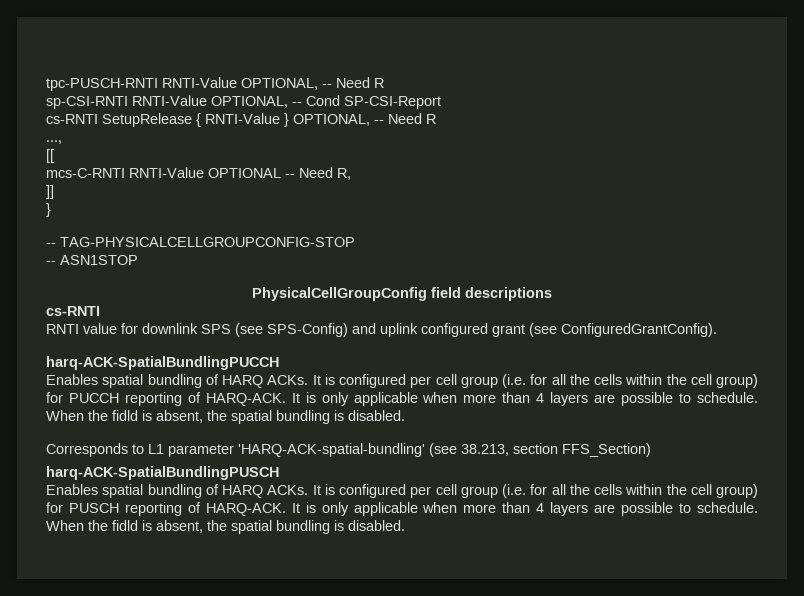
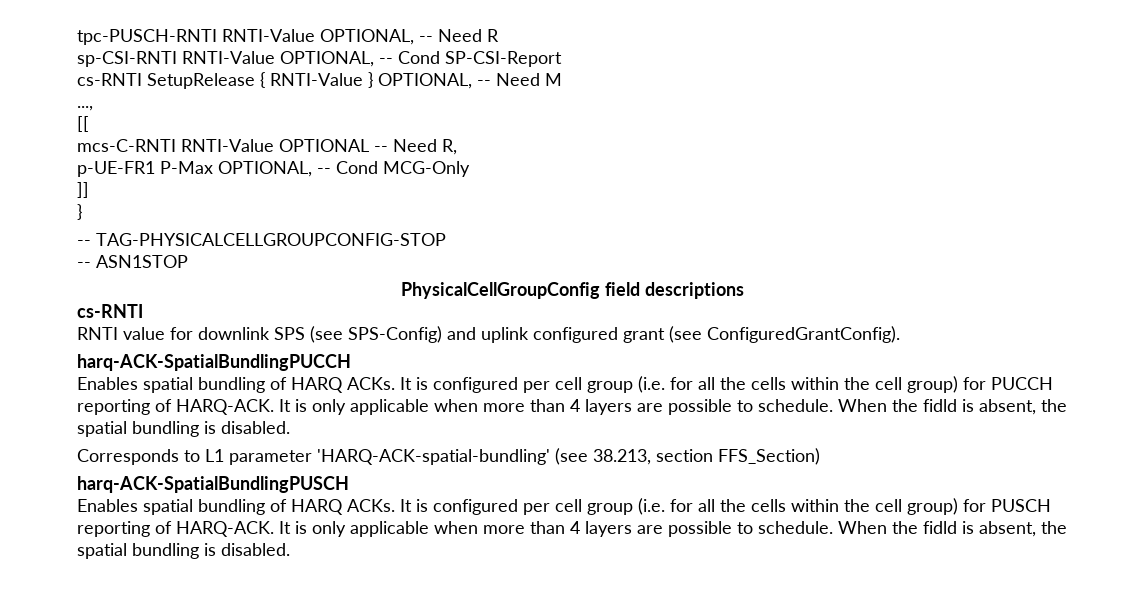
[426,114,436,124] R -> [545,73,562,86] M
(351, 174) none -> [77,161,470,177] // p-UE-FR1 P-Max OPTIONAL, -- Cond MCG-Only

